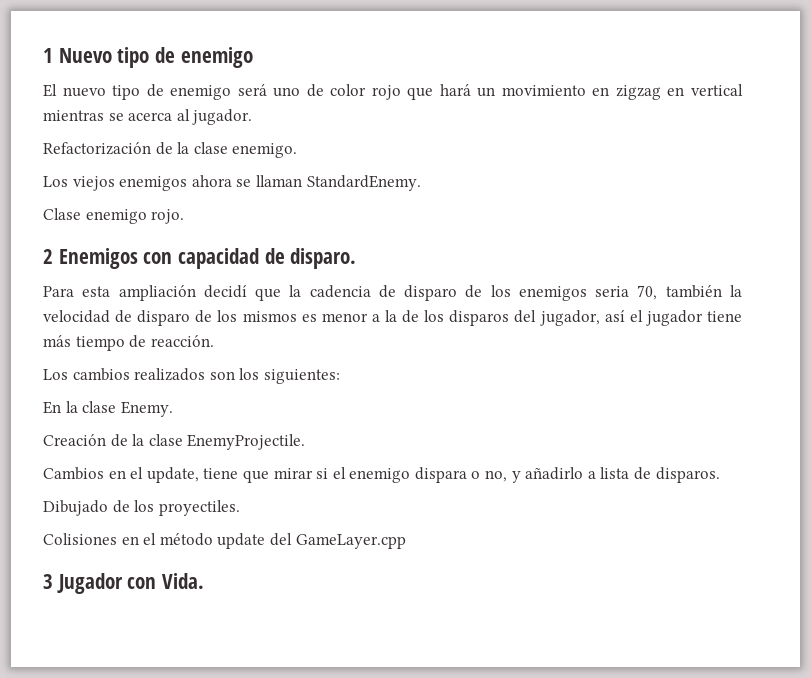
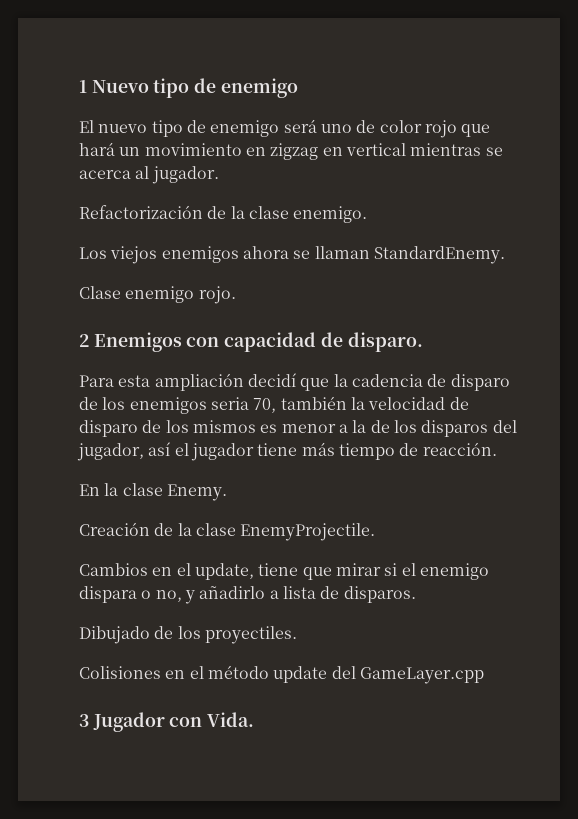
[43,368,340,384] // Los cambios realizados son los siguientes: -> (497, 449) none

